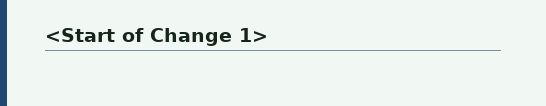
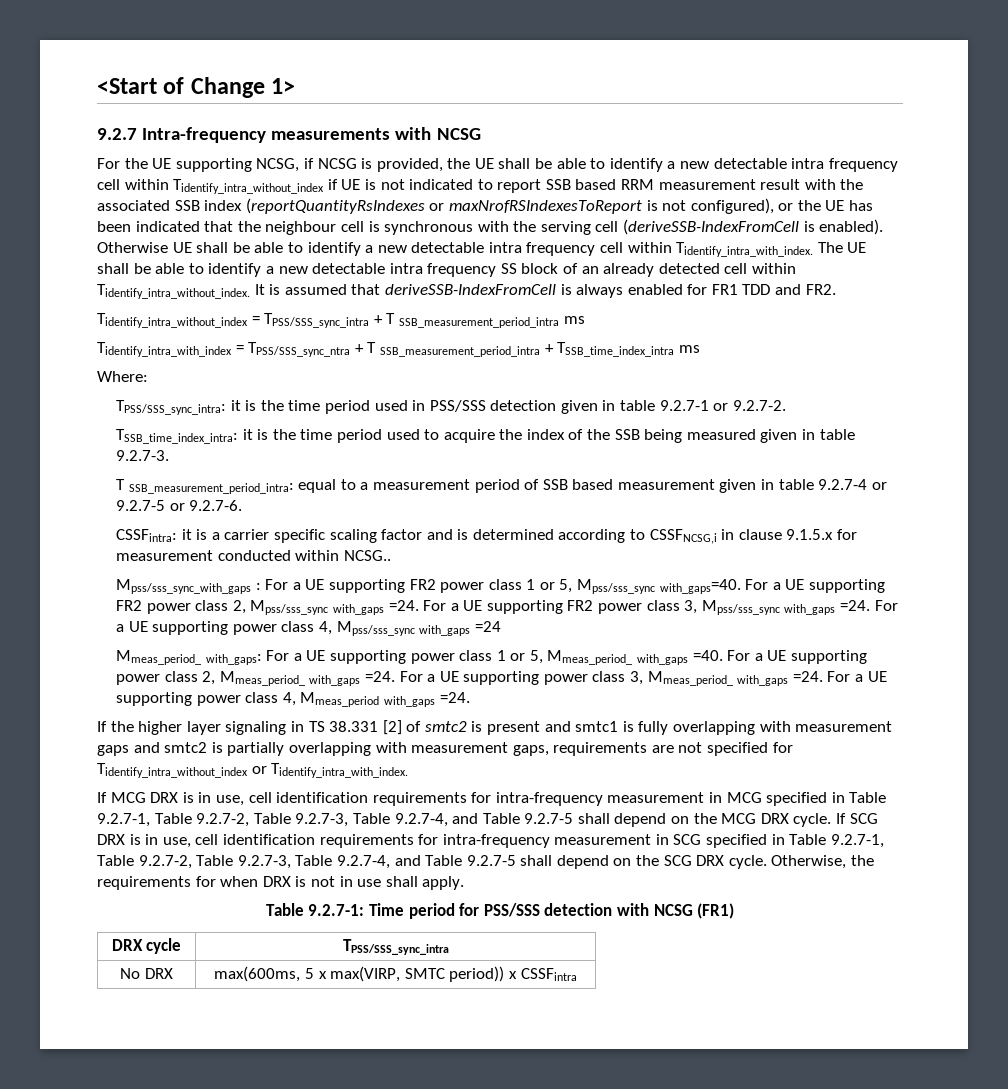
(268, 35) none -> [97,127,481,143] [97,158,898,172] [97,179,864,194] [97,198,874,214] [97,219,884,235] [97,242,867,257] [97,263,797,277] [97,284,836,299] [97,313,585,328] [97,342,700,357] [97,371,148,382] [116,400,786,415] [116,429,855,444] [116,450,170,461] [116,479,887,494] [116,500,243,511] [116,529,858,544] [116,550,391,561] [116,579,886,594] [116,600,898,615] [116,621,501,636] [116,650,868,665] [116,671,887,686] [116,692,470,707] [97,720,893,735] [97,742,793,756] [97,763,409,778] [97,792,887,806] [97,813,878,827] [97,834,884,848] [97,855,875,869] [97,876,465,890] [265,903,735,919] [111,938,182,954] [342,939,449,955] [120,968,173,979] [214,966,577,982] // 9.2.7 Intra-frequency measurements with NCSG // For the UE supporting NCSG, if NCSG is provided, the UE shall be able to identify a new detectable intra frequency cell within Tidentify_intra_without_index if UE is not indicated to report SSB based RRM measurement result with the associated SSB index (reportQuantityRsIndexes or maxNrofRSIndexesToReport is not configured), or the UE has been indicated that the neighbour cell is synchronous with the serving cell (deriveSSB-IndexFromCell is enabled). Otherwise UE shall be able to identify a new detectable intra frequency cell within Tidentify_intra_with_index. The UE shall be able to identify a new detectable intra frequency SS block of an already detected cell within Tidentify_intra_without_index. It is assumed that deriveSSB-IndexFromCell is always enabled for FR1 TDD and FR2. // Tidentify_intra_without_index = TPSS/SSS_sync_intra + T SSB_measurement_period_intra ms // Tidentify_intra_with_index = TPSS/SSS_sync_ntra + T SSB_measurement_period_intra + TSSB_time_index_intra ms // Where: // TPSS/SSS_sync_intra: it is the time period used in PSS/SSS detection given in table 9.2.7-1 or 9.2.7-2. // TSSB_time_index_intra: it is the time period used to acquire the index of the SSB being measured given in table 9.2.7-3. // T SSB_measurement_period_intra: equal to a measurement period of SSB based measurement given in table 9.2.7-4 or 9.2.7-5 or 9.2.7-6. // CSSFintra: it is a carrier specific scaling factor and is determined according to CSSFNCSG,i in clause 9.1.5.x for measurement conducted within NCSG.. // Mpss/sss_sync_with_gaps : For a UE supporting FR2 power class 1 or 5, Mpss/sss_sync with_gaps=40. For a UE supporting FR2 power class 2, Mpss/sss_sync with_gaps =24. For a UE supporting FR2 power class 3, Mpss/sss_sync with_gaps =24. For a UE supporting power class 4, Mpss/sss_sync with_gaps =24 // Mmeas_period_ with_gaps: For a UE supporting power class 1 or 5, Mmeas_period_ with_gaps =40. For a UE supporting power class 2, Mmeas_period_ with_gaps =24. For a UE supporting power class 3, Mmeas_period_ with_gaps =24. For a UE supporting power class 4, Mmeas_period with_gaps =24. // If the higher layer signaling in TS 38.331 [2] of smtc2 is present and smtc1 is fully overlapping with measurement gaps and smtc2 is partially overlapping with measurement gaps, requirements are not specified for Tidentify_intra_without_index or Tidentify_intra_with_index. // If MCG DRX is in use, cell identification requirements for intra-frequency measurement in MCG specified in Table 9.2.7-1, Table 9.2.7-2, Table 9.2.7-3, Table 9.2.7-4, and Table 9.2.7-5 shall depend on the MCG DRX cycle. If SCG DRX is in use, cell identification requirements for intra-frequency measurement in SCG specified in Table 9.2.7-1, Table 9.2.7-2, Table 9.2.7-3, Table 9.2.7-4, and Table 9.2.7-5 shall depend on the SCG DRX cycle. Otherwise, the requirements for when DRX is not in use shall apply. // Table 9.2.7-1: Time period for PSS/SSS detection with NCSG (FR1) // DRX cycle | TPSS/SSS_sync_intra // No DRX | max(600ms, 5 x max(VIRP, SMTC period)) x CSSFintra

